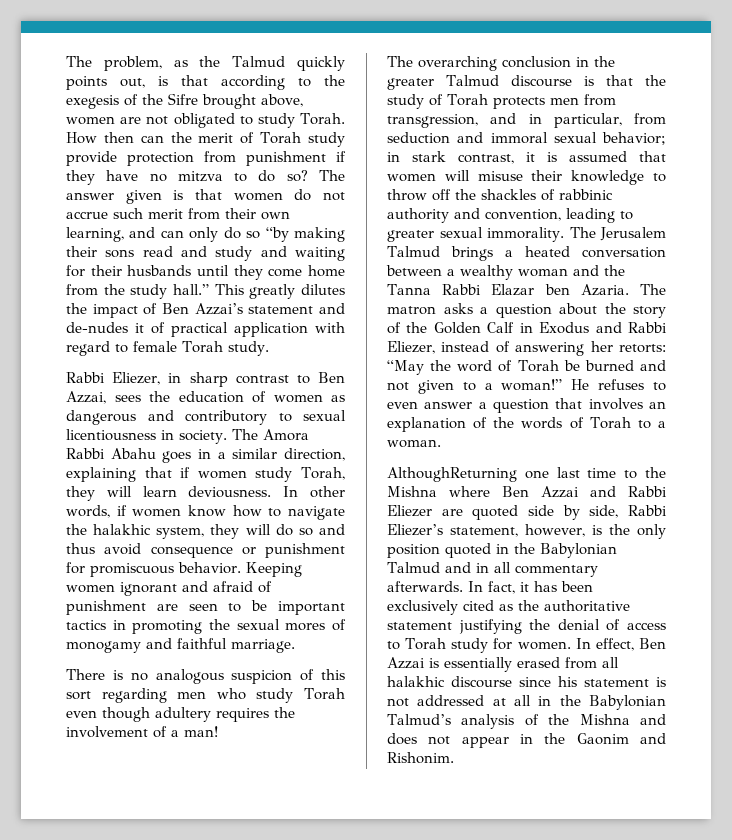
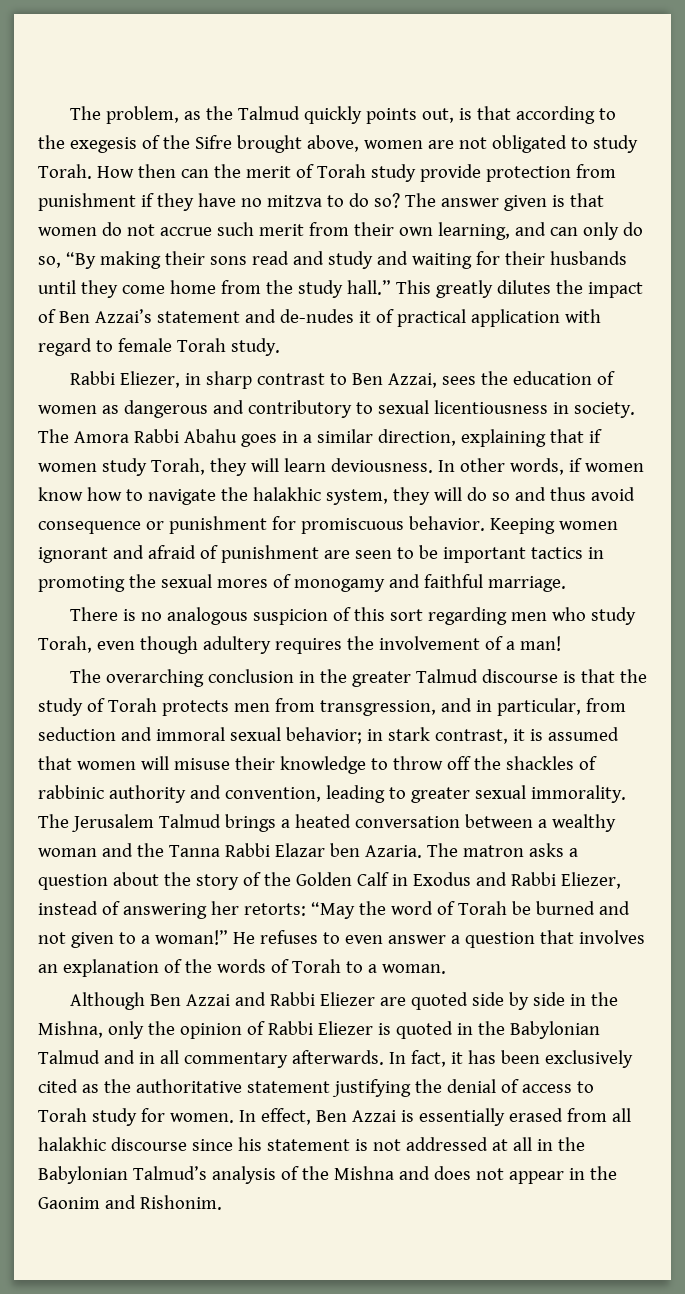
[246,227,289,242] so “by -> [38,252,96,269] so, “By
[304,688,346,700] Torah -> [38,636,92,653] Torah,
[387,467,666,482] [387,486,490,497] AlthoughReturning one last time to the Mishna where -> [69,992,145,1010] Although
[589,505,667,518] [387,524,666,539] [387,544,440,558] side, Rabbi Eliezer’s statement, however, is the only position -> [532,992,618,1006] [38,1021,391,1039] side in the Mishna, only the opinion of Rabbi Eliezer is

